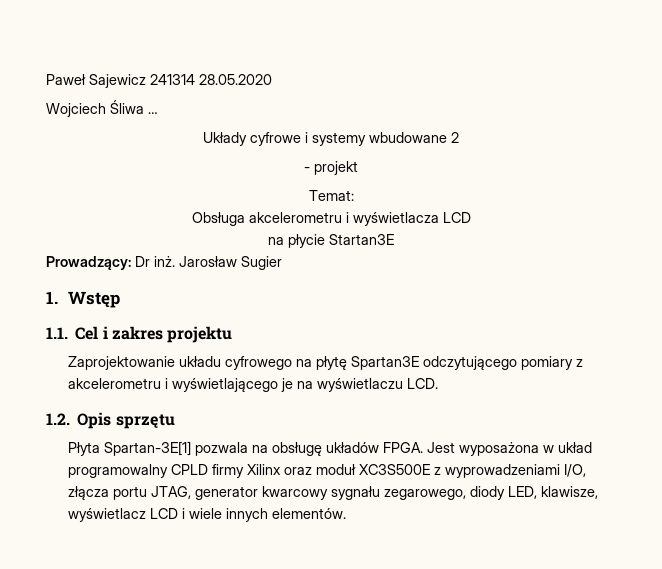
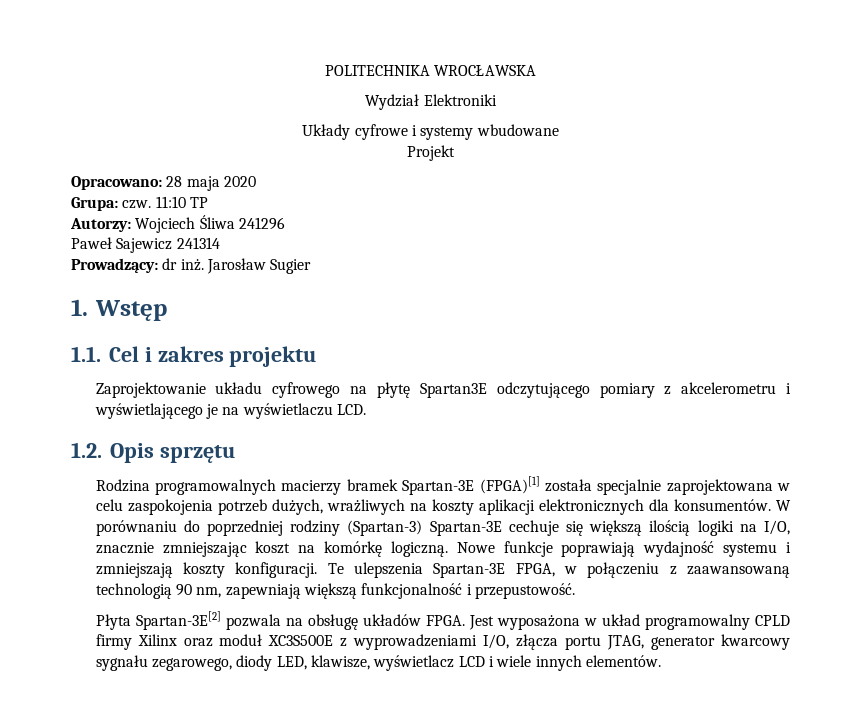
[46,74,272,88] [46,100,158,117] Paweł Sajewicz 241314 28.05.2020 // Wojciech Śliwa … -> [324,65,537,76] [365,94,497,110] POLITECHNIKA WROCŁAWSKA // Wydział Elektroniki
[451,132,459,143] [304,161,358,175] [308,190,354,201] [191,212,471,226] [268,234,394,248] 2 // - projekt // Temat: // Obsługa akcelerometru i wyświetlacza LCD // na płycie Startan3E -> [407,145,455,161] [71,176,256,191] [71,196,208,211] [70,215,285,233] [71,237,220,253] // Projekt // Opracowano: 28 maja 2020 // Grupa: czw. 11:10 TP // Autorzy: Wojciech Śliwa 241296 // Paweł Sajewicz 241314
[135,256,150,267] Dr -> [162,258,178,270] dr
(175, 421) none -> [95,476,790,495] [95,499,791,515] [95,520,791,536] [95,541,791,557] [95,562,790,578] [95,583,575,599] // Rodzina programowalnych macierzy bramek Spartan-3E (FPGA)[1] została specjalnie zaprojektowana w celu zaspokojenia potrzeb dużych, wrażliwych na koszty aplikacji elektronicznych dla konsumentów. W porównaniu do poprzedniej rodziny (Spartan-3) Spartan-3E cechuje się większą ilością logiki na I/O, znacznie zmniejszając koszt na komórkę logiczną. Nowe funkcje poprawiają wydajność systemu i zmniejszają koszty konfiguracji. Te ulepszenia Spartan-3E FPGA, w połączeniu z zaawansowaną technologią 90 nm, zapewniają większą funkcjonalność i przepustowość.
[104,441,192,456] Spartan-3E[1] -> [135,611,221,630] Spartan-3E[2]

